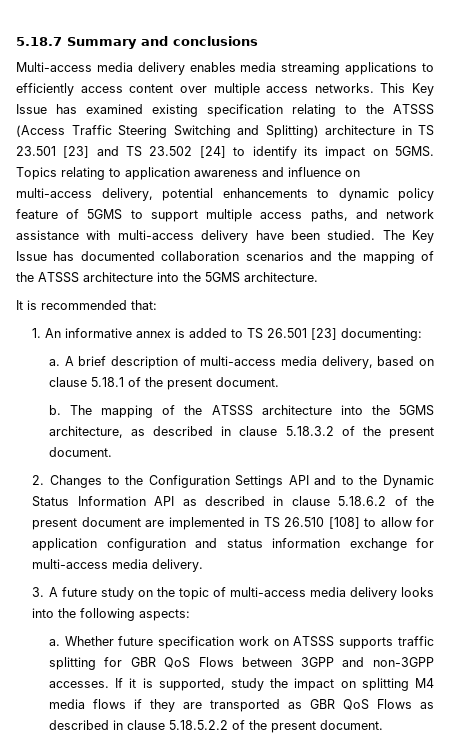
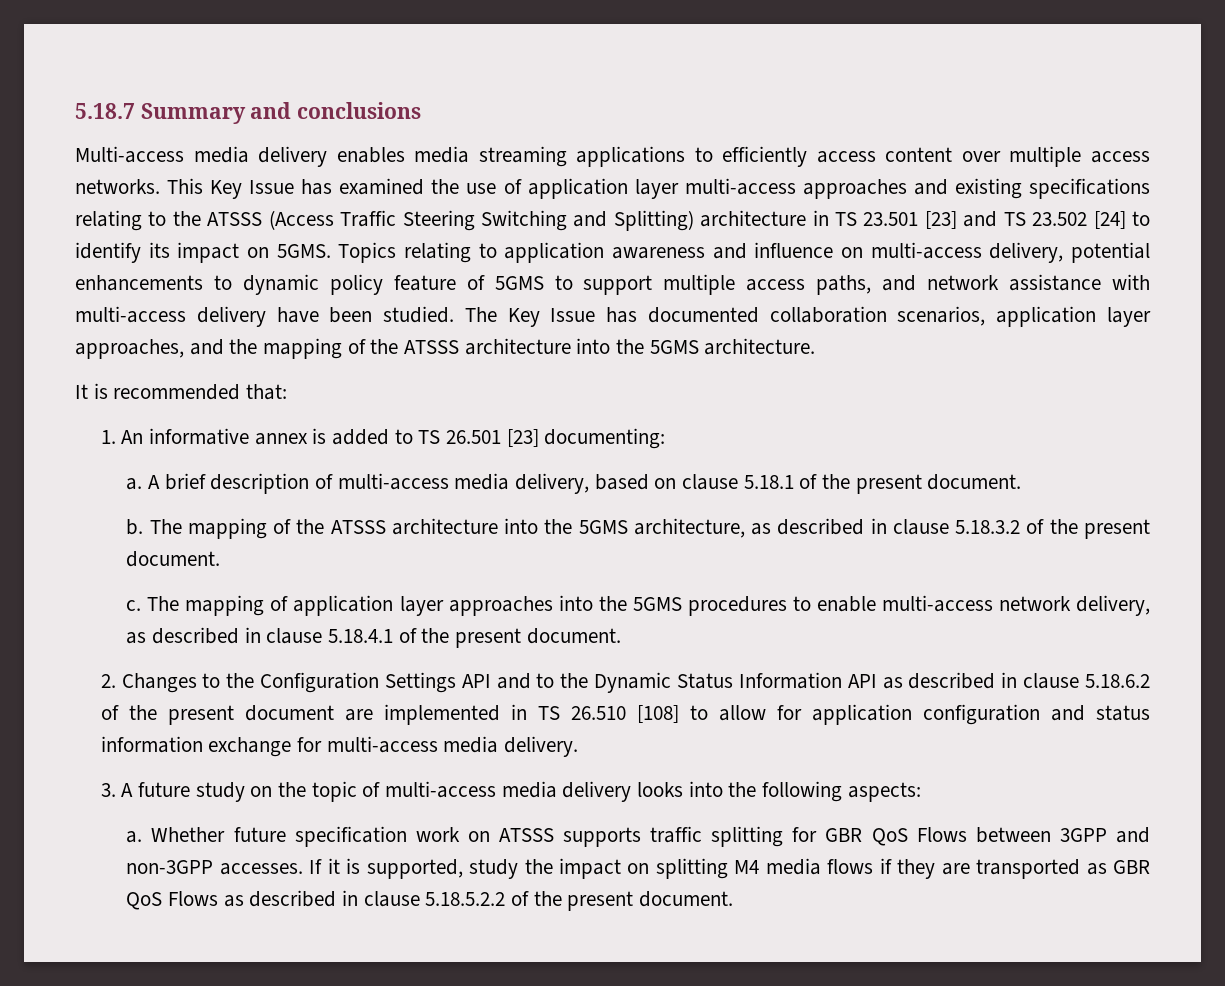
[152,104,283,117] existing specification -> [431,178,1151,199] the use of application layer multi-access approaches and existing specifications
[245,251,304,261] scenarios -> [897,306,1151,327] [75,339,184,359] scenarios, application layer approaches,
(112, 452) none -> [126,595,1151,616] [126,627,621,648] // c. The mapping of application layer approaches into the 5GMS procedures to enable multi-access network delivery, as described in clause 5.18.4.1 of the present document.

